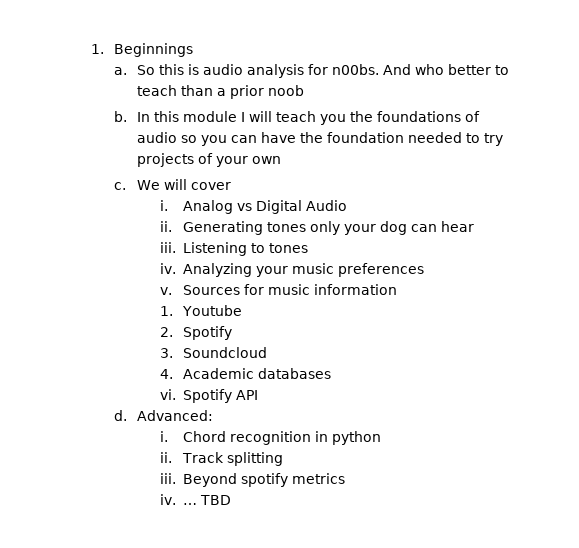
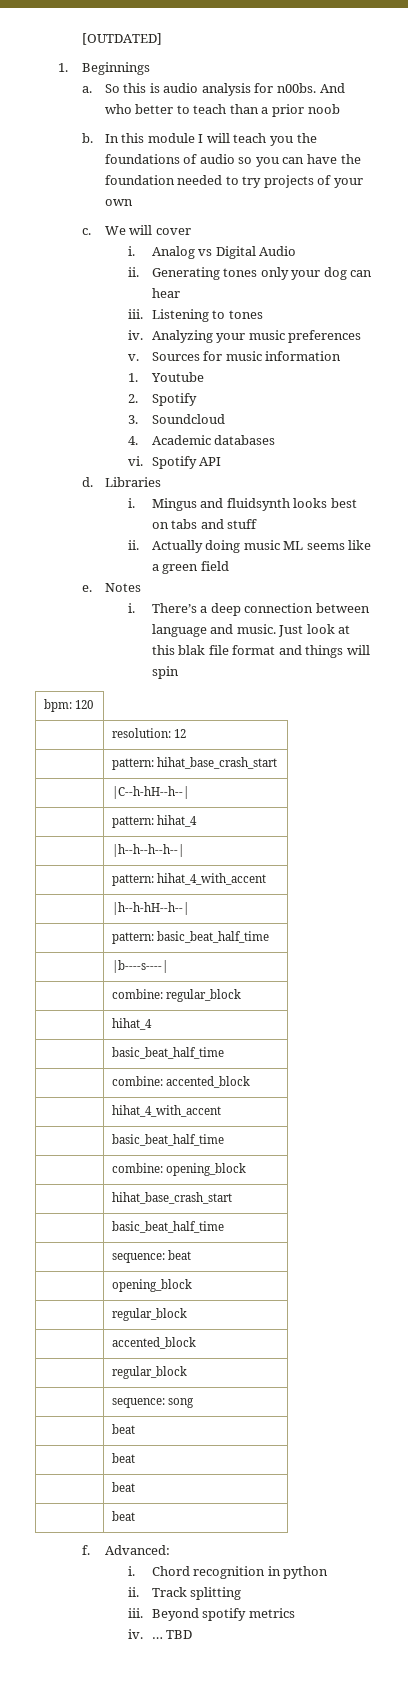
(91, 49) none -> [81,33,162,45] [OUTDATED] //
(128, 415) none -> [104,477,161,487] [128,498,357,511] [151,519,258,529] [128,540,372,553] [151,561,229,574] [81,583,141,592] [128,603,370,616] [151,624,351,637] [151,645,370,658] [151,666,179,679] [43,699,93,712] [111,728,186,738] [111,757,277,770] [111,786,189,799] [111,815,197,828] [111,844,184,857] [111,873,266,886] [111,902,189,915] [111,931,269,944] [111,960,168,973] [111,989,241,1002] [111,1018,152,1030] [111,1047,224,1059] [111,1076,250,1088] [111,1105,221,1117] [111,1134,224,1146] [111,1163,246,1176] [111,1192,232,1204] [111,1221,224,1233] [111,1250,191,1263] [111,1279,192,1292] [111,1308,187,1321] [111,1337,196,1349] [111,1366,187,1379] [111,1398,194,1408] [111,1424,135,1434] [111,1453,135,1463] [111,1482,135,1492] [111,1511,135,1521] [81,1545,90,1555] Libraries // i. Mingus and fluidsynth looks best on tabs and stuff // ii. Actually doing music ML seems like a green field // e. Notes // i. There’s a deep connection between language and music. Just look at this blak file format and things will spin // bpm: 120 // | resolution: 12 // | pattern: hihat_base_crash_start // | |C--h-hH--h--| // | pattern: hihat_4 // | |h--h--h--h--| // | pattern: hihat_4_with_accent // | |h--h-hH--h--| // | pattern: basic_beat_half_time // | |b----s----| // | combine: regular_block // | hihat_4 // | basic_beat_half_time // | combine: accented_block // | hihat_4_with_accent // | basic_beat_half_time // | combine: opening_block // | hihat_base_crash_start // | basic_beat_half_time // | sequence: beat // | opening_block // | regular_block // | accented_block // | regular_block // | sequence: song // | beat // | beat // | beat // | beat // f.

